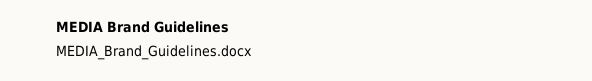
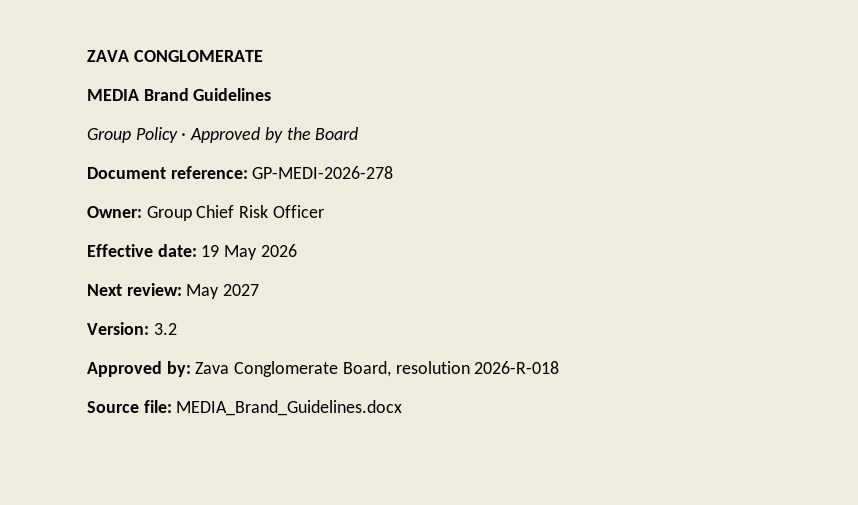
(56, 26) none -> [87,50,263,62] ZAVA CONGLOMERATE //
(229, 27) none -> [87,127,359,143] [87,166,394,179] [87,205,324,221] [87,244,297,260] [87,283,260,299] [87,322,177,335] [87,361,560,377] [87,400,172,413] Group Policy · Approved by the Board // Document reference: GP-MEDI-2026-278 // Owner: Group Chief Risk Officer // Effective date: 19 May 2026 // Next review: May 2027 // Version: 3.2 // Approved by: Zava Conglomerate Board, resolution 2026-R-018 // Source file:

